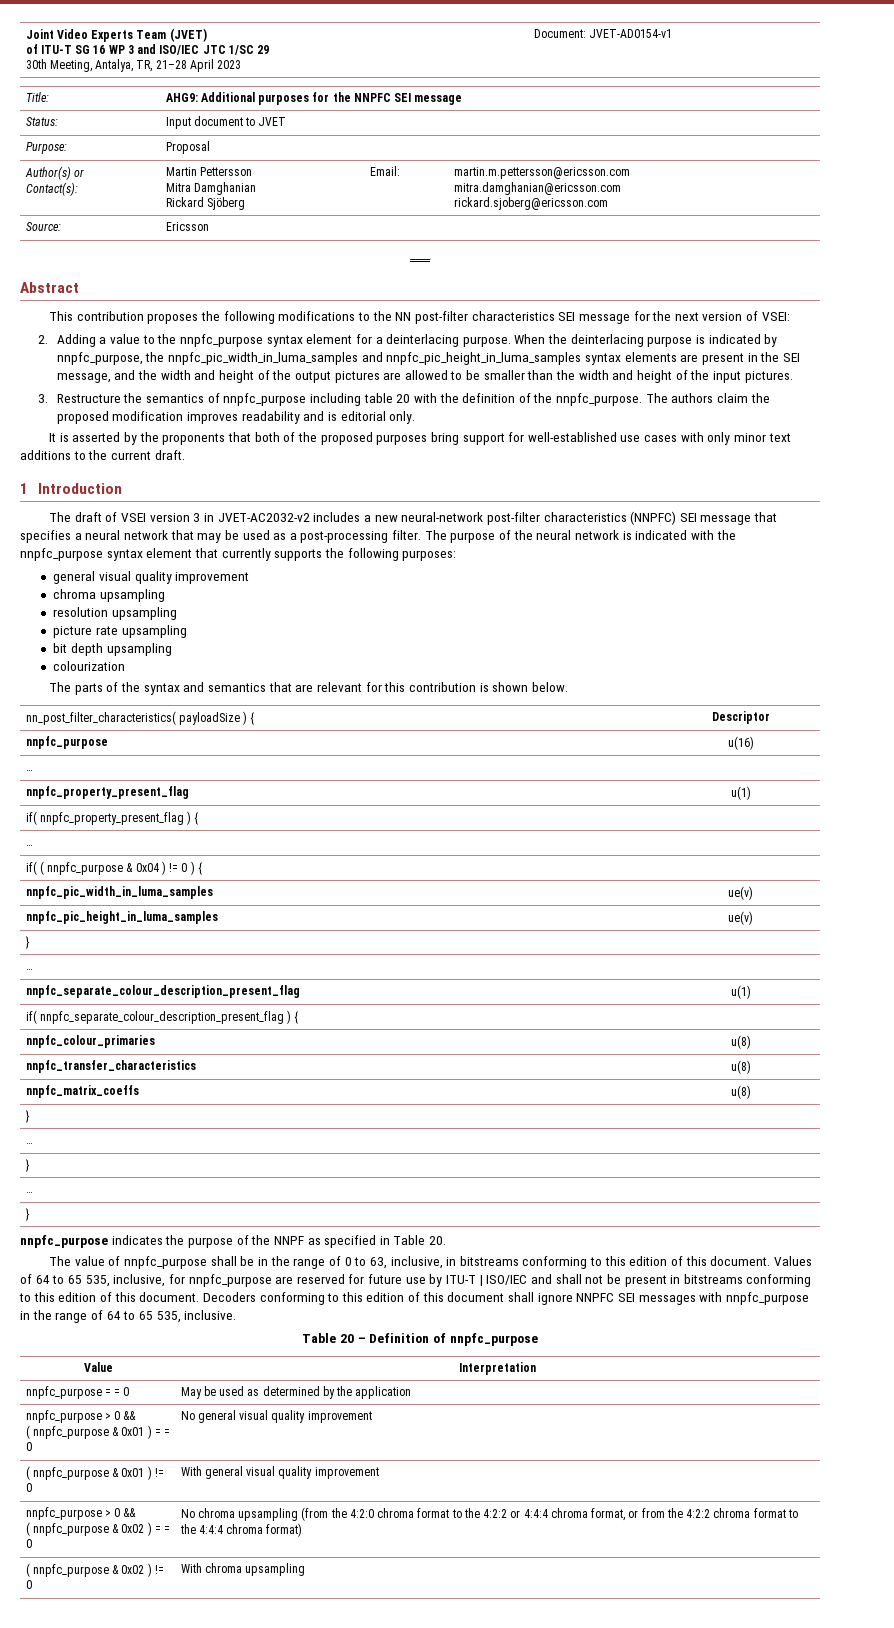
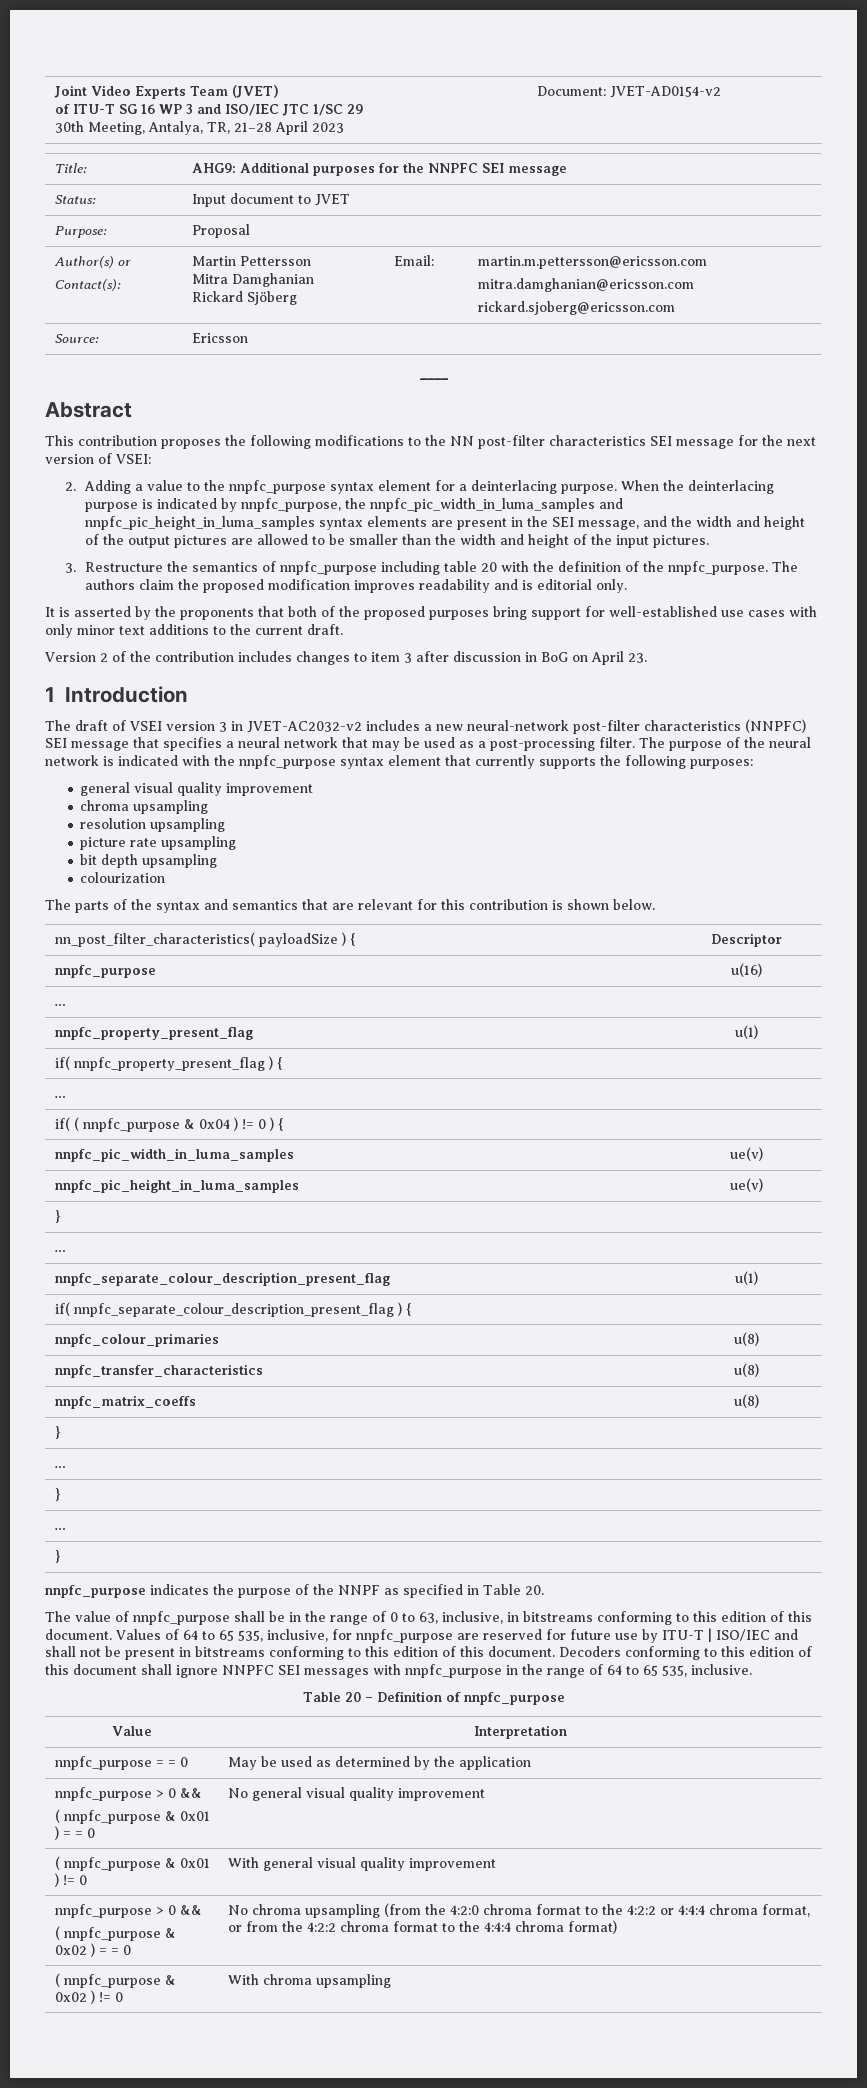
[588,29,672,38] JVET-AD0154-v1 -> [609,86,721,98] JVET-AD0154-v2
(185, 455) none -> [45,651,647,665] // Version 2 of the contribution includes changes to item 3 after discussion in BoG on April 23.

